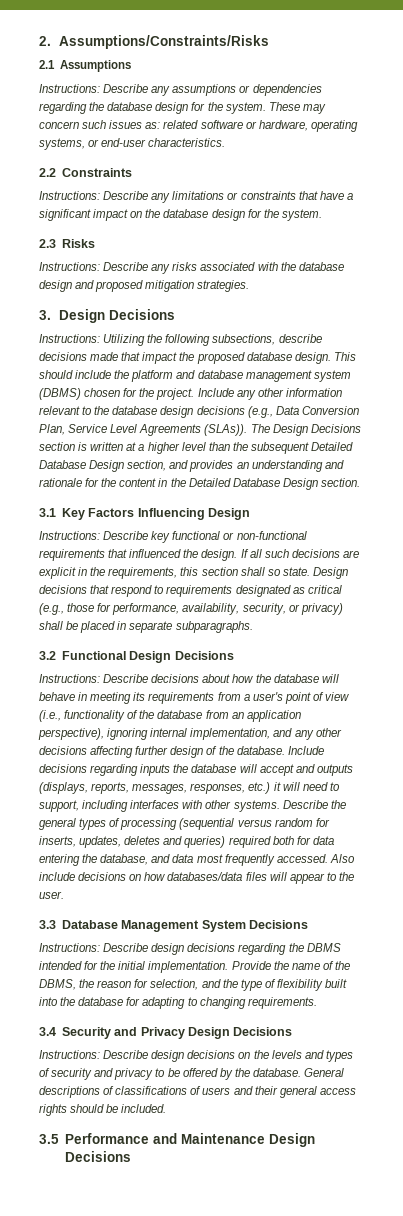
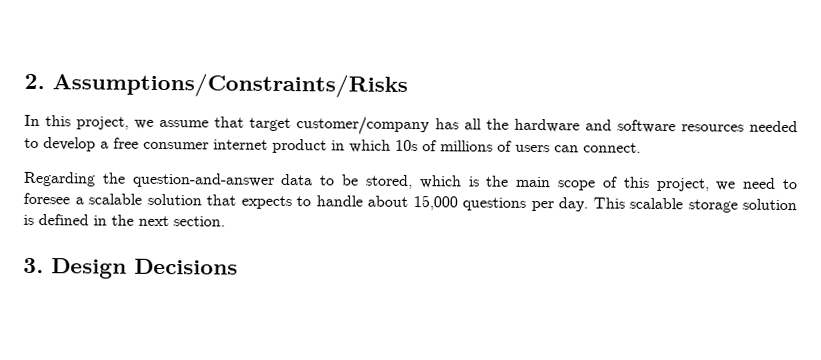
[39,60,131,72] [39,84,322,96] [39,102,326,114] [39,120,358,132] [39,138,226,150] [39,168,132,177] [39,191,353,203] [39,209,322,221] [39,239,95,248] [39,262,344,274] [39,280,250,292] [39,309,175,323] [39,334,322,346] [39,352,356,364] [39,370,351,382] [39,388,342,400] [39,406,359,418] [39,424,361,436] [39,442,354,454] [39,460,344,472] [39,478,360,490] [39,508,250,520] [39,531,307,543] [39,549,359,561] [39,567,348,579] [39,585,342,597] [39,603,343,615] [39,621,253,633] [39,651,234,663] [39,674,339,683] [39,692,350,704] [39,710,301,722] [38,728,342,740] [39,746,324,758] [39,764,353,776] [39,782,340,794] [39,800,346,812] [39,818,330,830] [39,836,334,848] [39,854,355,866] [39,872,354,884] [39,891,64,899] [39,920,308,932] [39,943,341,955] [39,961,350,973] [39,979,348,991] [39,997,317,1009] [39,1027,293,1039] [39,1050,353,1062] [39,1068,345,1080] [39,1086,356,1098] [39,1104,167,1116] [39,1133,265,1144] 2.1 Assumptions // Instructions: Describe any assumptions or dependencies regarding the database design for the system. These may concern such issues as: related software or hardware, operating systems, or end-user characteristics. // 2.2 Constraints // Instructions: Describe any limitations or constraints that have a significant impact on the database design for the system. // 2.3 Risks // Instructions: Describe any risks associated with the database design and proposed mitigation strategies. // 3. Design Decisions // Instructions: Utilizing the following subsections, describe decisions made that impact the proposed database design. This should include the platform and database management system (DBMS) chosen for the project. Include any other information relevant to the database design decisions (e.g., Data Conversion Plan, Service Level Agreements (SLAs)). The Design Decisions section is written at a higher level than the subsequent Detailed Database Design section, and provides an understanding and rationale for the content in the Detailed Database Design section. // 3.1 Key Factors Influencing Design // Instructions: Describe key functional or non-functional requirements that influenced the design. If all such decisions are explicit in the requirements, this section shall so state. Design decisions that respond to requirements designated as critical (e.g., those for performance, availability, security, or privacy) shall be placed in separate subparagraphs. // 3.2 Functional Design Decisions // Instructions: Describe decisions about how the database will behave in meeting its requirements from a user's point of view (i.e., functionality of the database from an application perspective), ignoring internal implementation, and any other decisions affecting further design of the database. Include decisions regarding inputs the database will accept and outputs (displays, reports, messages, responses, etc.) it will need to support, including interfaces with other systems. Describe the general types of processing (sequential versus random for inserts, updates, deletes and queries) required both for data entering the database, and data most frequently accessed. Also include decisions on how databases/data files will appear to the user. // 3.3 Database Management System Decisions // Instructions: Describe design decisions regarding the DBMS intended for the initial implementation. Provide the name of the DBMS, the reason for selection, and the type of flexibility built into the database for adapting to changing requirements. // 3.4 Security and Privacy Design Decisions // Instructions: Describe design decisions on the levels and types of security and privacy to be offered by the database. General descriptions of classifications of users and their general access rights should be included. // 3.5 Performance and Maintenance -> [24,114,799,136] [24,137,641,154] [23,171,799,192] [23,192,797,213] [23,214,225,227] [23,257,44,274] In this project, we assume that target customer/company has all the hardware and software resources needed to develop a free consumer internet product in which 10s of millions of users can connect. // Regarding the question-and-answer data to be stored, which is the main scope of this project, we need to foresee a scalable solution that expects to handle about 15,000 questions per day. This scalable storage solution is defined in the next section. // 3.

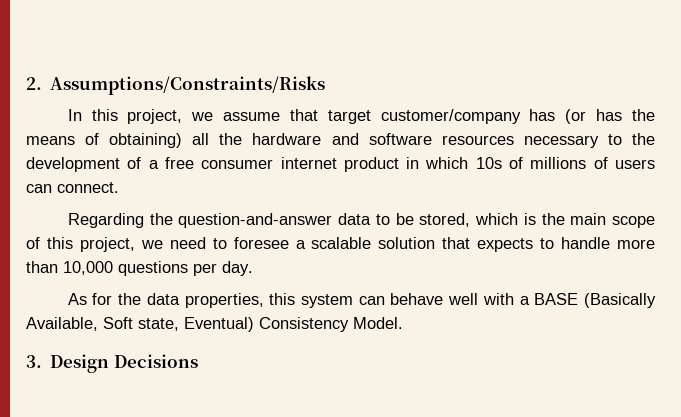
(459, 124) none -> [565,109,655,124] [26,133,183,148] (or has the means of obtaining)
[749,120,799,133] [24,137,96,152] needed to develop -> [523,133,655,148] [26,157,142,172] necessary to the development of
[367,195,458,211] about 15,000 -> [617,239,656,249] [26,261,113,275] more than 10,000
[592,197,797,213] [23,214,225,227] This scalable storage solution is defined in the next section. -> [67,293,656,308] [26,317,403,332] // As for the data properties, this system can behave well with a BASE (Basically Available, Soft state, Eventual) Consistency Model.

